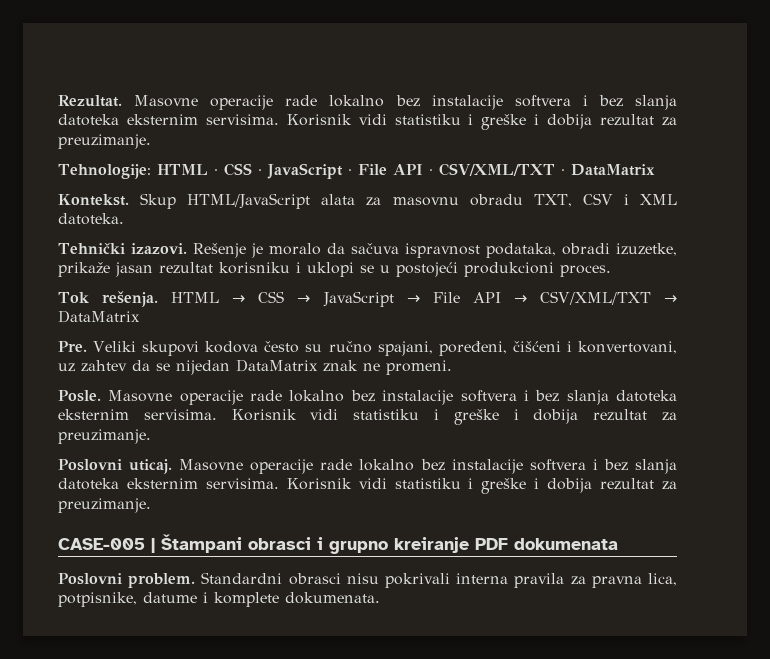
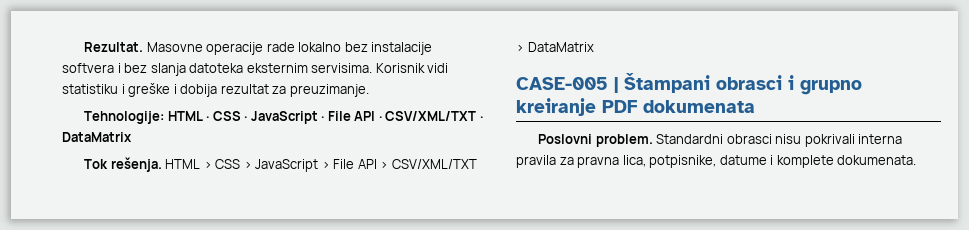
[58,193,677,209] [58,213,124,225] [58,243,677,258] [58,262,611,277] [58,291,678,307] [58,310,140,323] [58,341,677,356] [58,359,452,375] [58,390,678,405] [58,409,677,425] [58,429,151,444] [58,459,677,474] [58,478,678,494] [58,498,151,513] Kontekst. Skup HTML/JavaScript alata za masovnu obradu TXT, CSV i XML datoteka. // Tehnički izazovi. Rešenje je moralo da sačuva ispravnost podataka, obradi izuzetke, prikaže jasan rezultat korisniku i uklopi se u postojeći produkcioni proces. // Tok rešenja. HTML → CSS → JavaScript → File API → CSV/XML/TXT → DataMatrix // Pre. Veliki skupovi kodova često su ručno spajani, poređeni, čišćeni i konvertovani, uz zahtev da se nijedan DataMatrix znak ne promeni. // Posle. Masovne operacije rade lokalno bez instalacije softvera i bez slanja datoteka eksternim servisima. Korisnik vidi statistiku i greške i dobija rezultat za preuzimanje. // Poslovni uticaj. Masovne operacije rade lokalno bez instalacije softvera i bez slanja datoteka eksternim servisima. Korisnik vidi statistiku i greške i dobija rezultat za preuzimanje. -> [84,157,477,172] [516,42,594,52] Tok rešenja. HTML > CSS > JavaScript > File API > CSV/XML/TXT > DataMatrix

